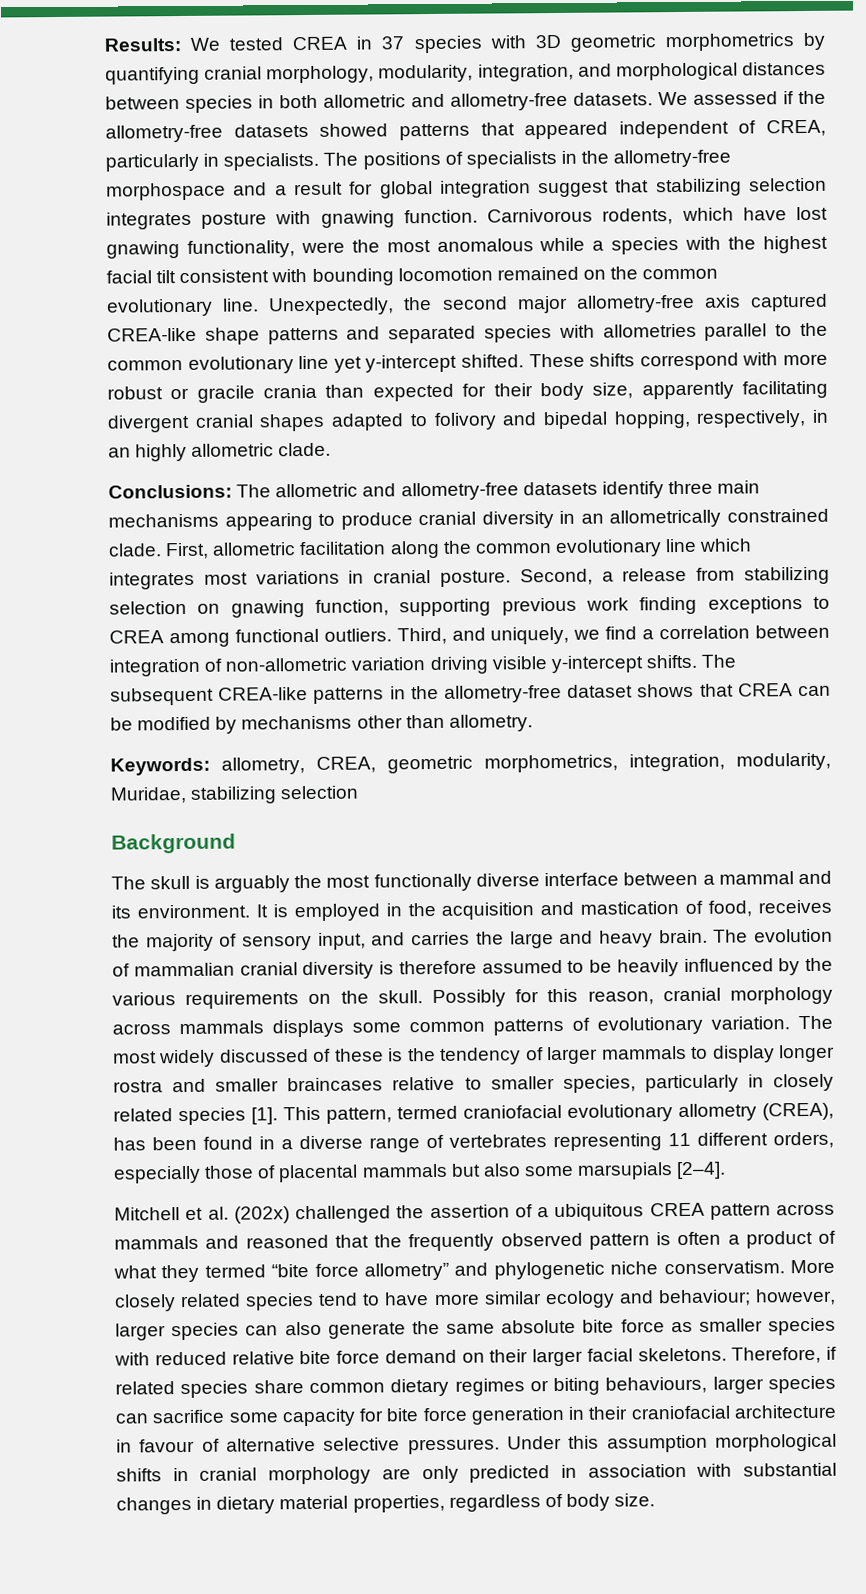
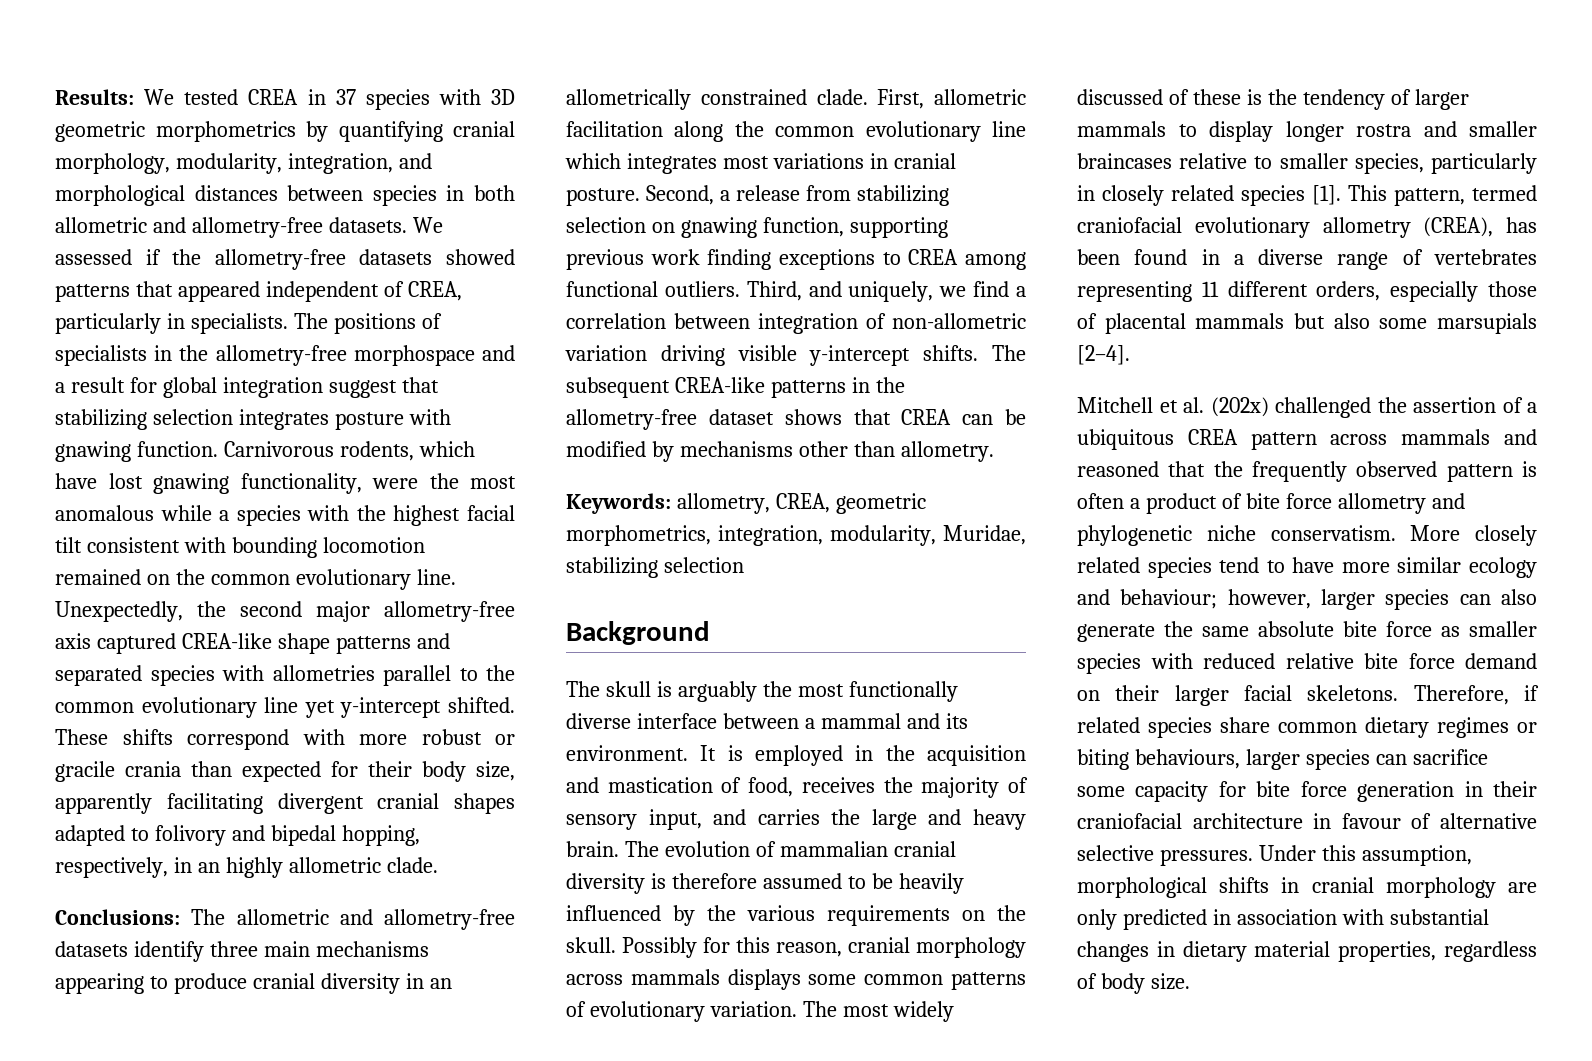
[113,1262,449,1283] what they termed “bite force allometry” -> [1245,493,1426,514] bite force allometry
[606,1434,708,1453] assumption -> [1361,845,1472,866] assumption,

